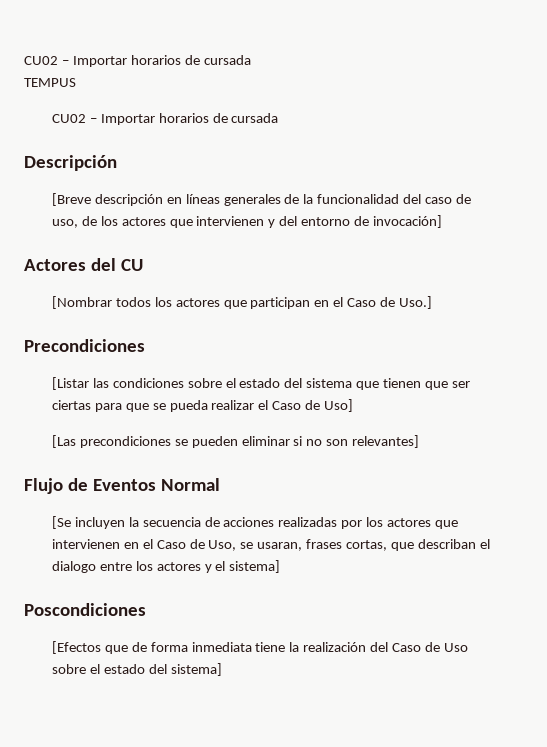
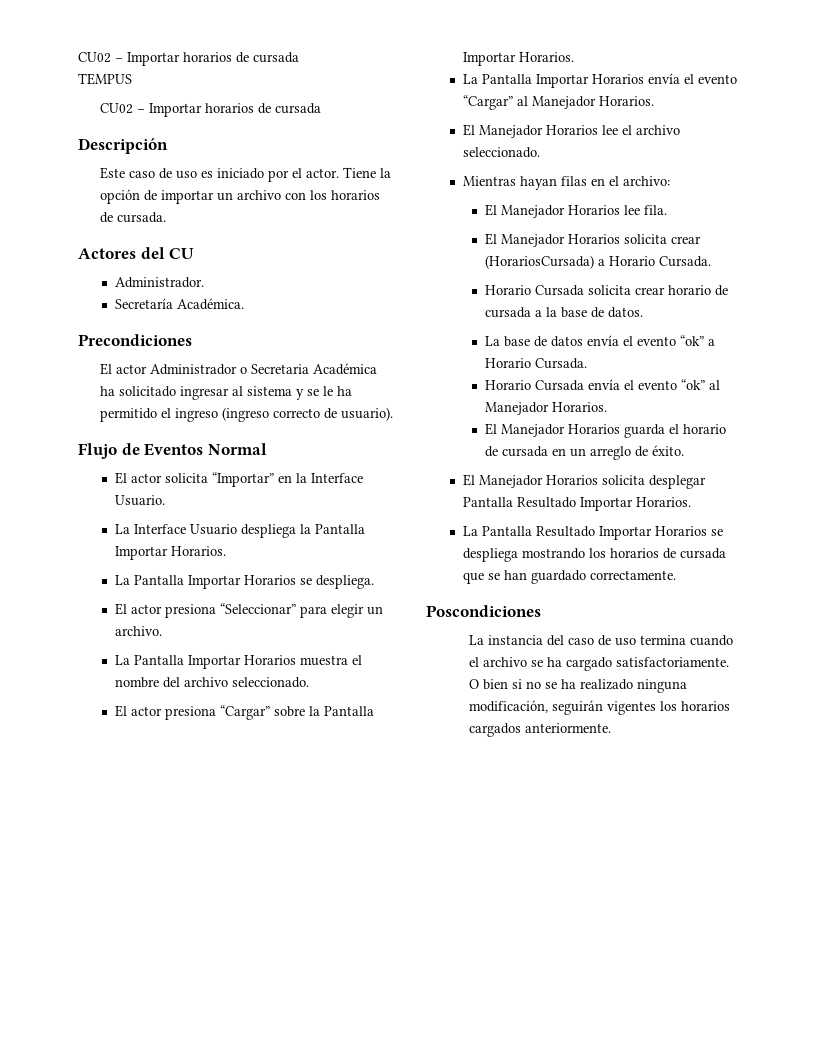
[51,193,472,206] [51,215,443,228] [24,258,143,271] [51,296,433,309] [24,339,145,352] [51,377,470,390] [51,399,354,412] [51,435,420,448] [24,478,220,494] [51,516,459,529] [51,539,490,551] [51,560,281,573] [24,603,146,616] [51,641,468,654] [51,663,222,676] [Breve descripción en líneas generales de la funcionalidad del caso de uso, de los actores que intervienen y del entorno de invocación] // Actores del CU // [Nombrar todos los actores que participan en el Caso de Uso.] // Precondiciones // [Listar las condiciones sobre el estado del sistema que tienen que ser ciertas para que se pueda realizar el Caso de Uso] // [Las precondiciones se pueden eliminar si no son relevantes] // Flujo de Eventos Normal // [Se incluyen la secuencia de acciones realizadas por los actores que intervienen en el Caso de Uso, se usaran, frases cortas, que describan el dialogo entre los actores y el sistema] // Poscondiciones // [Efectos que de forma inmediata tiene la realización del Caso de Uso sobre el estado del sistema] -> [99,167,391,182] [99,189,380,204] [99,212,166,223] [78,247,195,259] [115,277,205,288] [115,298,245,310] [78,334,192,346] [99,363,377,375] [99,386,352,400] [99,407,393,422] [78,443,267,459] [115,472,364,487] [115,495,166,506] [115,524,366,538] [115,546,227,560] [115,575,375,589] [115,603,384,618] [115,626,163,636] [115,655,363,669] [115,677,310,688] [115,705,375,720] [463,52,575,66] [463,73,738,88] [463,95,655,110] [463,124,681,138] [463,147,541,158] [463,176,671,190] [484,204,667,218] [484,233,701,247] [484,255,711,269] [484,285,728,296] [484,307,643,318] [484,335,715,347] [484,358,587,369] [484,379,720,391] [484,402,607,415] [484,423,726,438] [484,445,684,460] [463,474,707,489] [463,497,692,511] [463,526,724,540] [463,548,727,562] [463,570,677,584] [426,605,541,617] [469,635,734,646] [469,657,730,671] [469,679,688,693] [469,700,731,715] [469,723,612,737] Este caso de uso es iniciado por el actor. Tiene la opción de importar un archivo con los horarios de cursada. // Actores del CU // Administrador. // Secretaría Académica. // Precondiciones // El actor Administrador o Secretaria Académica ha solicitado ingresar al sistema y se le ha permitido el ingreso (ingreso correcto de usuario). // Flujo de Eventos Normal // El actor solicita “Importar” en la Interface Usuario. // La Interface Usuario despliega la Pantalla Importar Horarios. // La Pantalla Importar Horarios se despliega. // El actor presiona “Seleccionar” para elegir un archivo. // La Pantalla Importar Horarios muestra el nombre del archivo seleccionado. // El actor presiona “Cargar” sobre la Pantalla Importar Horarios. // La Pantalla Importar Horarios envía el evento “Cargar” al Manejador Horarios. // El Manejador Horarios lee el archivo seleccionado. // Mientras hayan filas en el archivo: // El Manejador Horarios lee fila. // El Manejador Horarios solicita crear (HorariosCursada) a Horario Cursada. // Horario Cursada solicita crear horario de cursada a la base de datos. // La base de datos envía el evento “ok” a Horario Cursada. // Horario Cursada envía el evento “ok” al Manejador Horarios. // El Manejador Horarios guarda el horario de cursada en un arreglo de éxito. // El Manejador Horarios solicita desplegar Pantalla Resultado Importar Horarios. // La Pantalla Resultado Importar Horarios se despliega mostrando los horarios de cursada que se han guardado correctamente. // Poscondiciones // La instancia del caso de uso termina cuando el archivo se ha cargado satisfactoriamente. O bien si no se ha realizado ninguna modificación, seguirán vigentes los horarios cargados anteriormente.

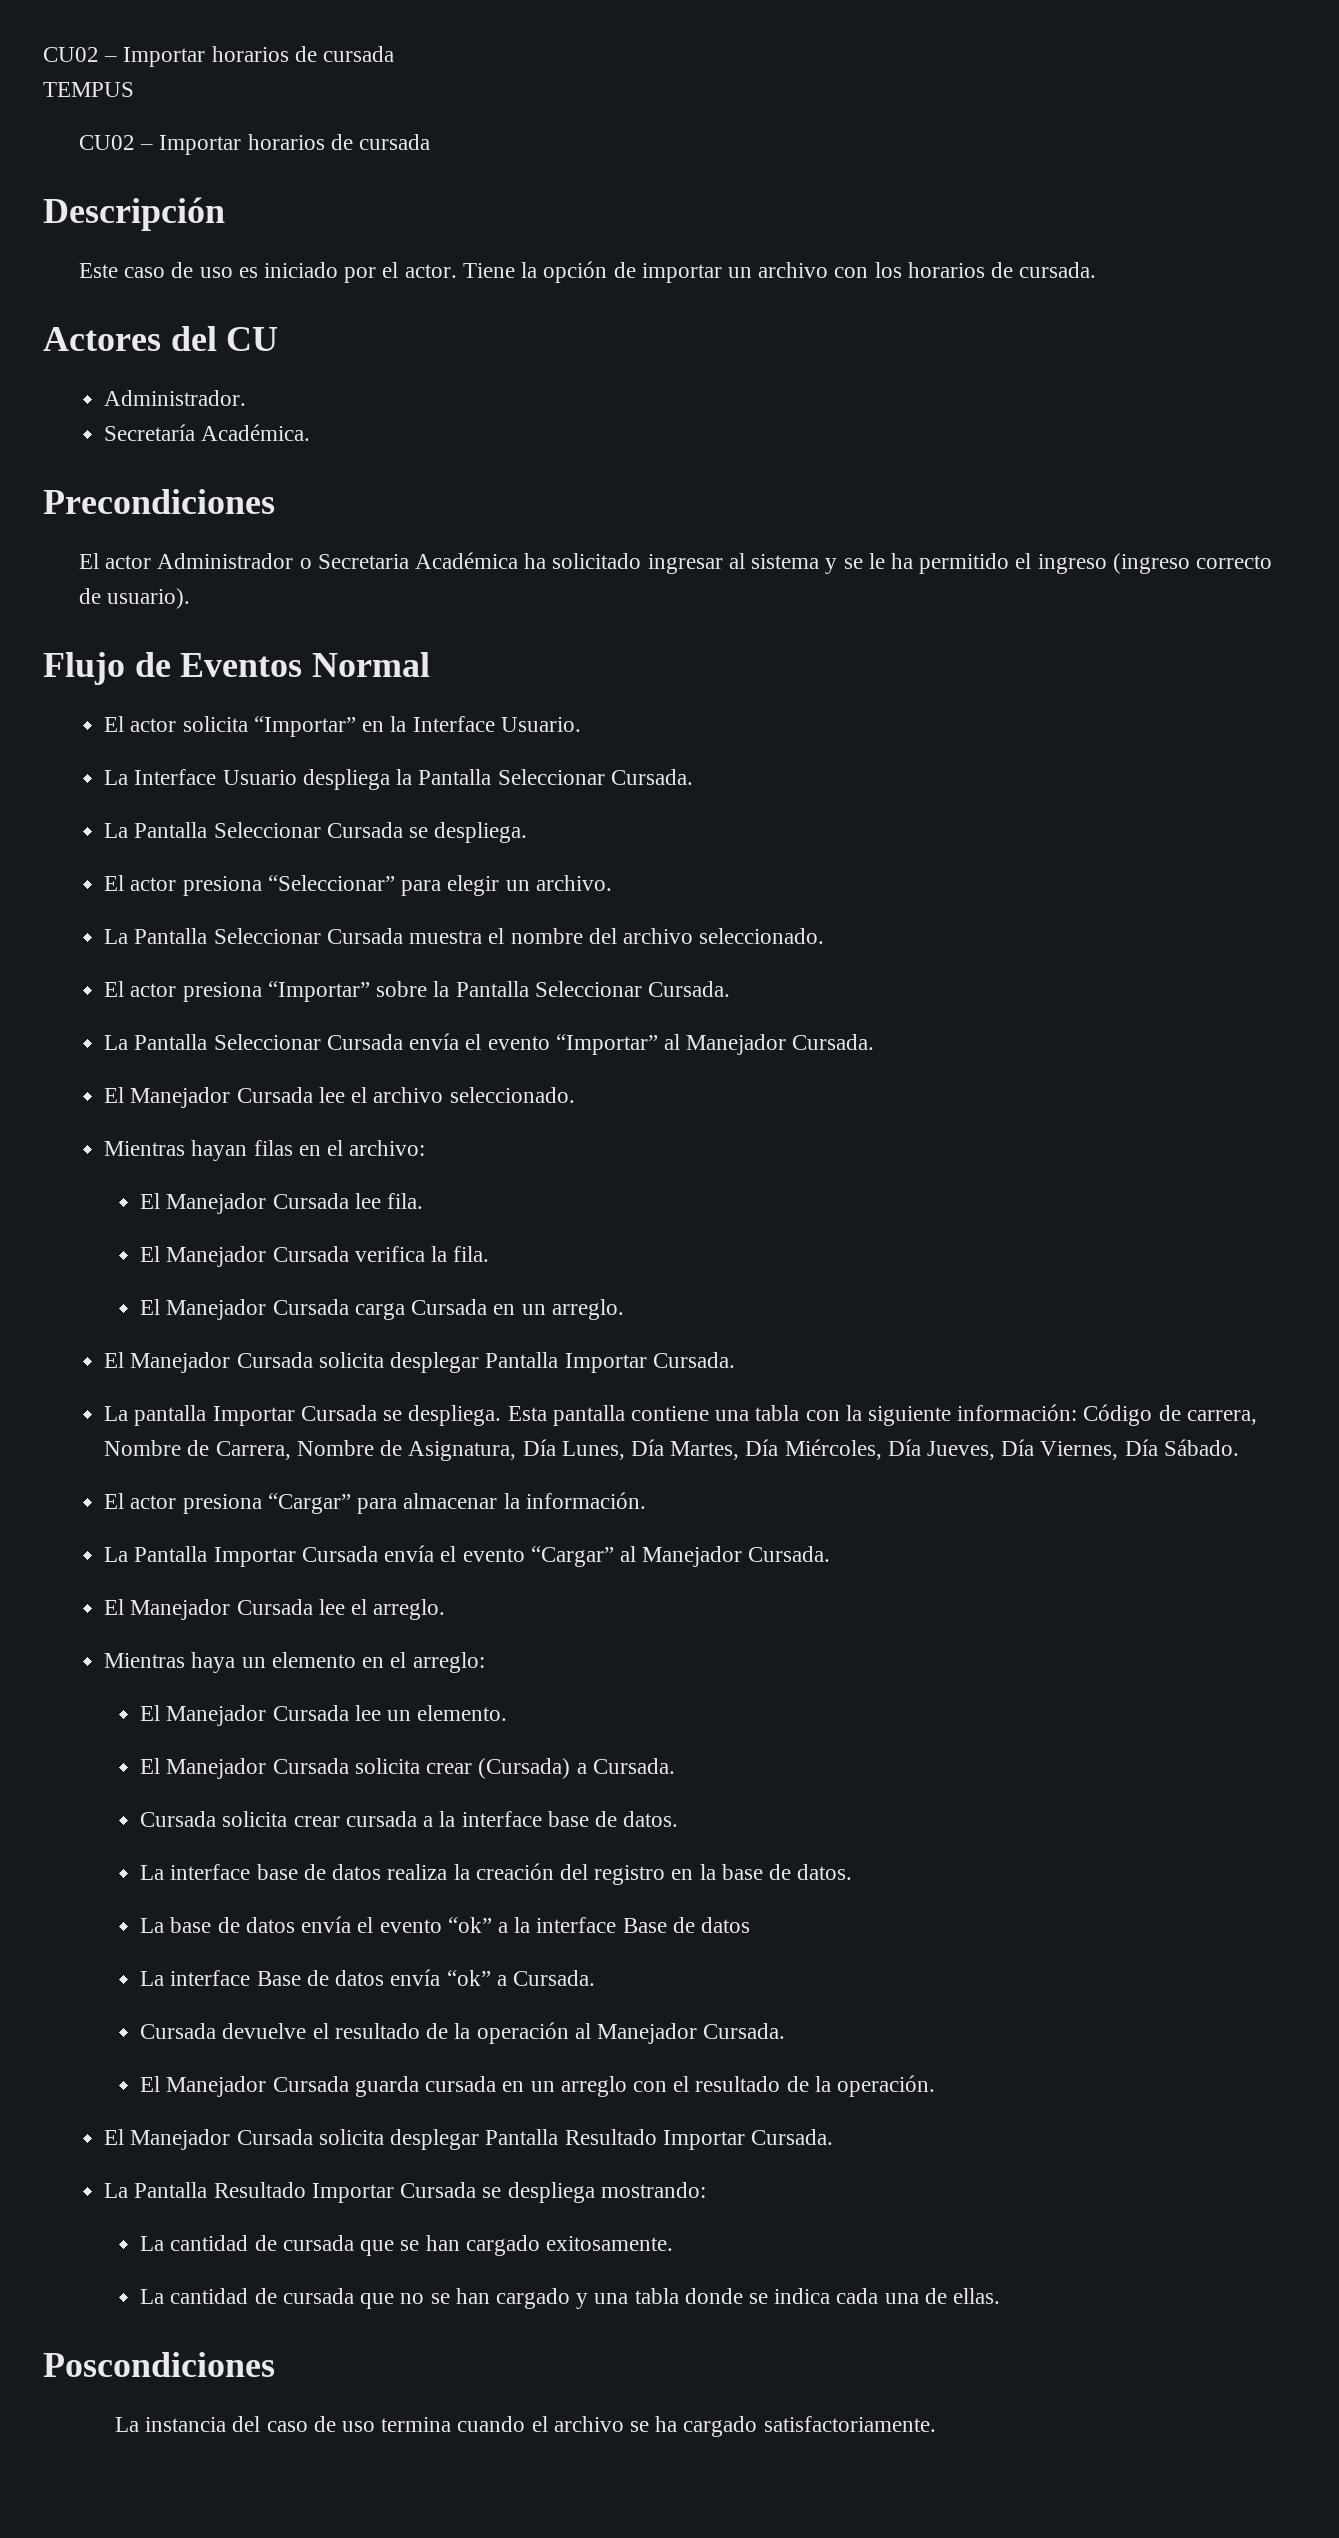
[115,546,227,560] [115,575,297,589] Importar Horarios. // La Pantalla Importar Horarios -> [497,769,693,785] [104,822,403,838] Seleccionar Cursada. // La Pantalla Seleccionar Cursada
[188,655,297,669] Importar Horarios -> [213,928,403,944] Seleccionar Cursada
[220,705,271,720] “Cargar” -> [267,981,370,1002] “Importar”
[463,52,575,66] [463,73,738,88] [463,95,655,110] [463,124,599,138] Importar Horarios. // La Pantalla Importar Horarios envía el evento “Cargar” al Manejador Horarios. // El Manejador Horarios -> [534,981,730,997] [104,1033,875,1055] [104,1087,313,1108] Seleccionar Cursada. // La Pantalla Seleccionar Cursada envía el evento “Importar” al Manejador Cursada. // El Manejador Cursada
[567,205,620,215] Horarios -> [272,1193,349,1209] Cursada
[567,234,701,244] [484,255,711,269] [484,285,728,296] [484,307,542,318] Horarios solicita crear (HorariosCursada) a Horario Cursada. // Horario Cursada solicita crear horario de cursada a -> [272,1246,490,1262] [140,1299,624,1320] [104,1352,735,1373] [104,1404,1257,1426] [104,1439,1239,1461] [104,1492,646,1514] [104,1545,831,1567] [104,1599,446,1620] [104,1652,485,1673] [140,1705,508,1726] [140,1758,675,1779] [140,1811,679,1827] [140,1863,694,1885] Cursada verifica la fila. // El Manejador Cursada carga Cursada en un arreglo. // El Manejador Cursada solicita desplegar Pantalla Importar Cursada. // La pantalla Importar Cursada se despliega. Esta pantalla contiene una tabla con la siguiente información: Código de carrera, Nombre de Carrera, Nombre de Asignatura, Día Lunes, Día Martes, Día Miércoles, Día Jueves, Día Viernes, Día Sábado. // El actor presiona “Cargar” para almacenar la información. // La Pantalla Importar Cursada envía el evento “Cargar” al Manejador Cursada. // El Manejador Cursada lee el arreglo. // Mientras haya un elemento en el arreglo: // El Manejador Cursada lee un elemento. // El Manejador Cursada solicita crear (Cursada) a Cursada. // Cursada solicita crear cursada a la interface base de datos. // La interface base de datos realiza la creación del registro en
[484,358,587,369] [484,379,720,391] [484,402,607,415] [484,423,726,438] [484,445,684,460] [463,474,599,488] Horario Cursada. // Horario Cursada envía el evento “ok” al Manejador Horarios. // El Manejador Horarios guarda el horario de cursada en un arreglo de éxito. // El Manejador Horarios -> [514,1917,750,1933] [140,1969,595,1986] [140,2022,786,2044] [140,2075,935,2097] [104,2129,313,2150] la interface Base de datos // La interface Base de datos envía “ok” a Cursada. // Cursada devuelve el resultado de la operación al Manejador Cursada. // El Manejador Cursada guarda cursada en un arreglo con el resultado de la operación. // El Manejador Cursada
[636,497,692,507] Horarios. -> [750,2129,833,2145] Cursada.
[655,526,708,536] Horarios -> [400,2182,477,2198] Cursada
[522,548,660,559] mostrando los horarios -> [600,2182,706,2198] [140,2235,249,2251] mostrando: // La cantidad
[531,570,677,584] guardado correctamente. -> [465,2235,673,2256] [140,2288,1001,2309] cargado exitosamente. // La cantidad de cursada que no se han cargado y una tabla donde se indica cada una de ellas.
[469,679,688,693] [469,700,731,715] [469,723,612,737] O bien si no se ha realizado ninguna modificación, seguirán vigentes los horarios cargados anteriormente. -> (936, 2424) none

